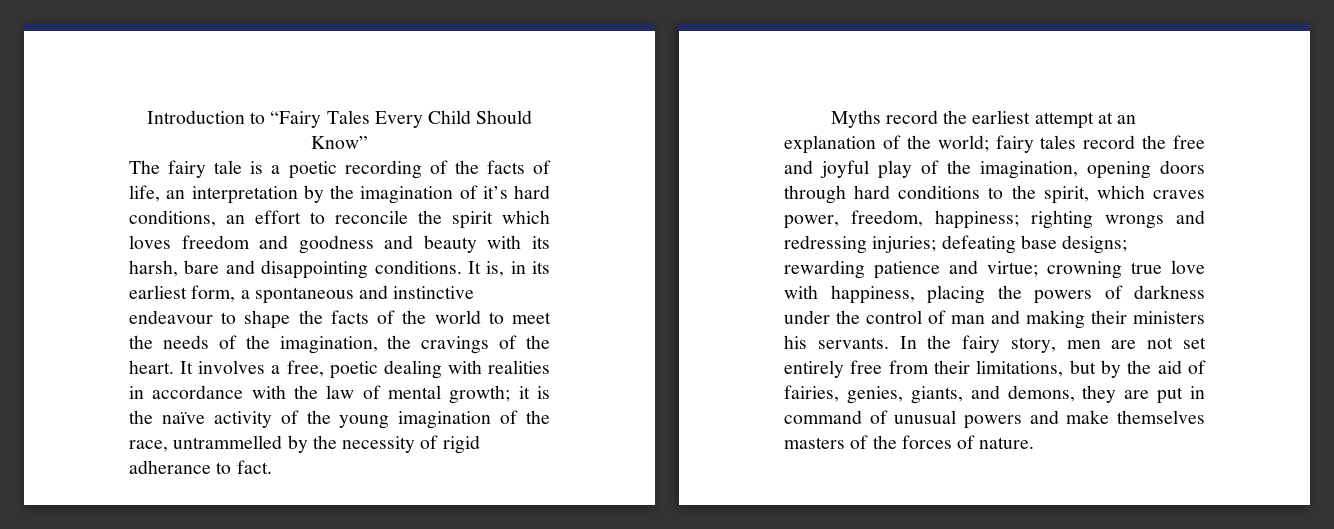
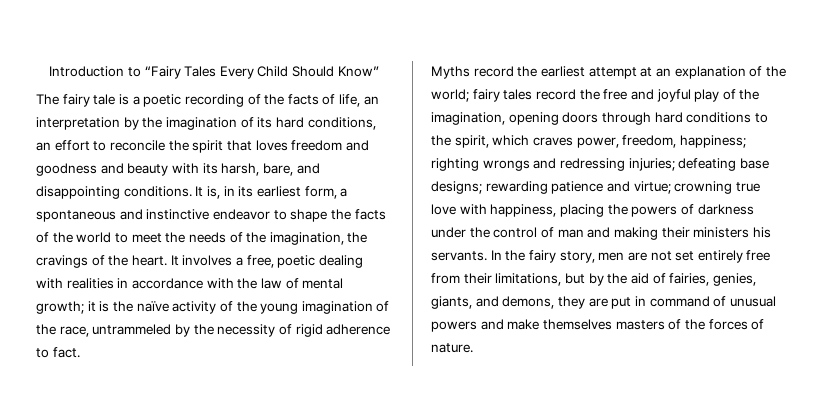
[482,186,508,199] it’s -> [257,117,273,128] its
[502,210,550,224] which -> [226,140,252,151] that
[184,260,220,274] bare -> [262,163,293,176] bare,
[129,310,213,324] endeavour -> [212,209,270,220] endeavor
[173,435,283,449] untrammelled -> [92,324,172,335] untrammeled
[129,460,211,474] adherance -> [326,324,391,335] adherence

